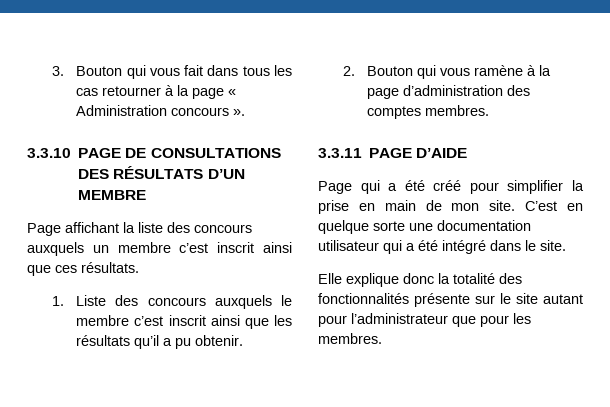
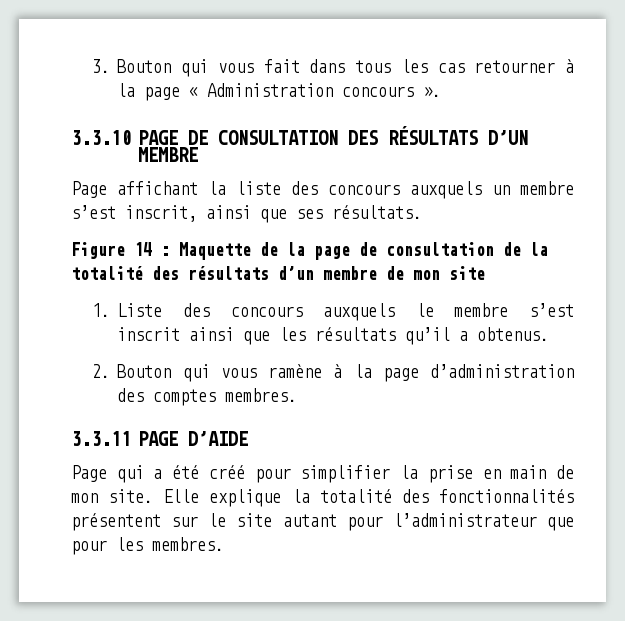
[150,148,281,158] CONSULTATIONS -> [218,130,338,145] CONSULTATION
[179,242,292,253] [27,265,77,276] c’est inscrit ainsi que ces -> [71,205,323,223] s’est inscrit, ainsi que ses
(139, 267) none -> [71,242,548,260] [71,266,485,280] // Figure 14 : Maquette de la page de consultation de la totalité des résultats d’un membre de mon site
[134,316,164,326] c’est -> [529,303,574,317] s’est
[175,335,244,349] pu obtenir. -> [477,327,550,341] obtenus.
[525,201,583,211] [318,220,531,234] [318,240,566,254] C’est en quelque sorte une documentation utilisateur qui a été intégré dans le site. // -> (154, 496) none
[403,273,434,284] donc -> (282, 498) none
[414,293,470,307] présente -> [71,513,161,531] présentent

